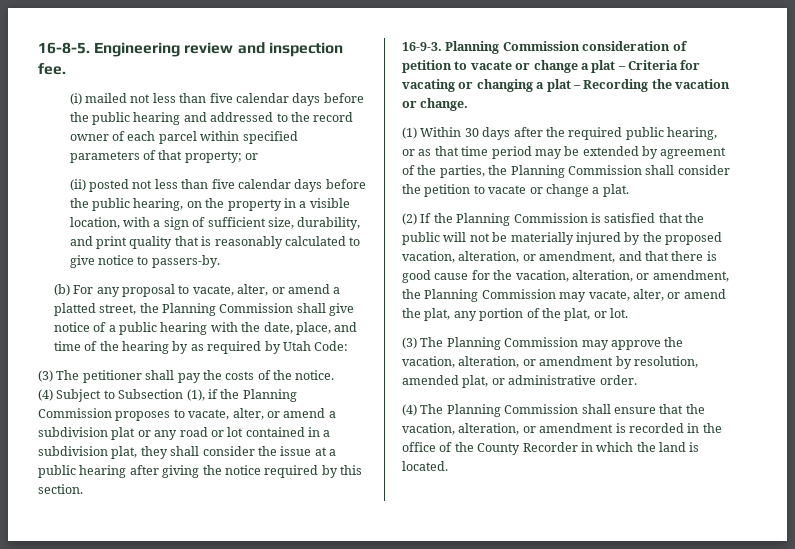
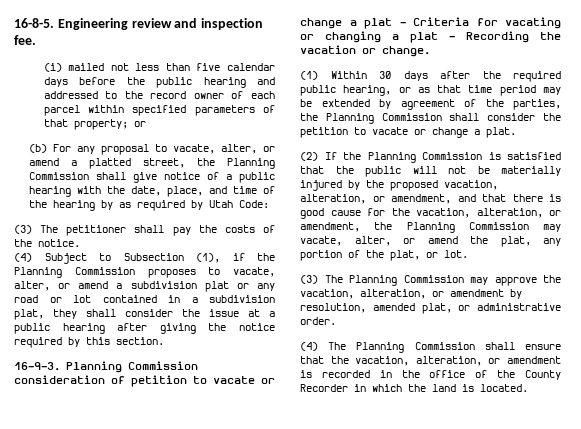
[69,179,366,192] [69,198,350,211] [69,217,361,230] [69,236,361,249] [69,255,220,268] // (ii) posted not less than five calendar days before the public hearing, on the property in a visible location, with a sign of sufficient size, durability, and print quality that is reasonably calculated to give notice to passers-by. -> (146, 124) none

